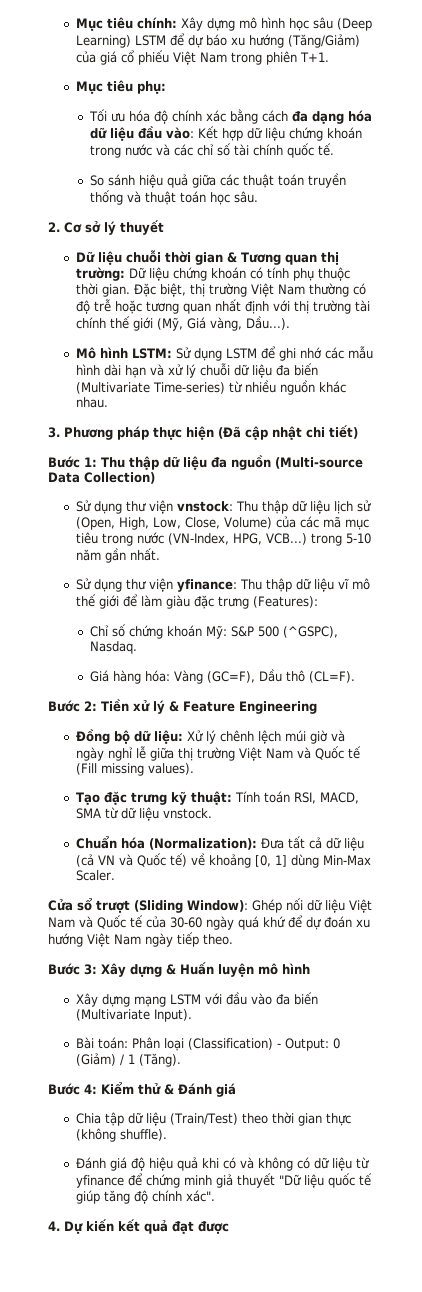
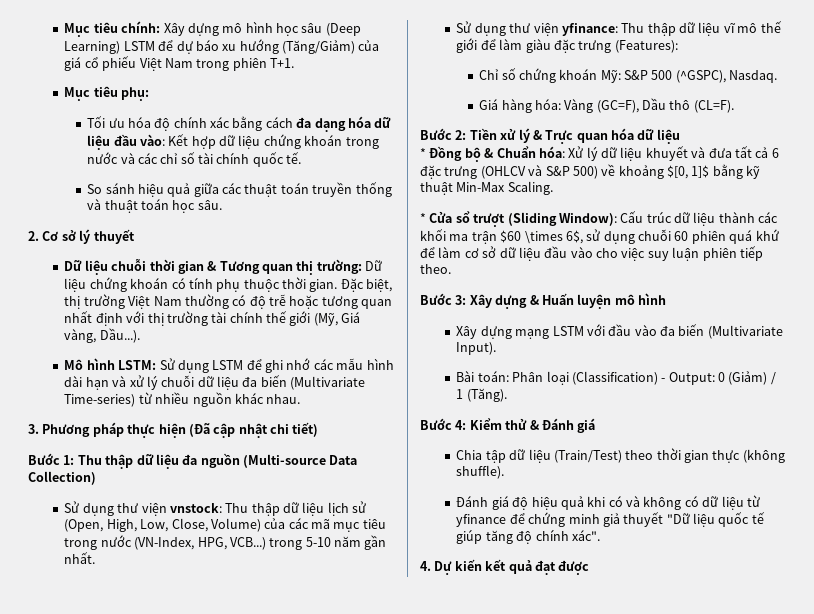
[183,701,317,714] [75,729,345,744] [75,746,361,761] [75,763,194,776] [75,791,359,805] [75,807,212,821] [75,836,364,851] [75,853,371,868] [75,870,115,881] Feature Engineering // Đồng bộ dữ liệu: Xử lý chênh lệch múi giờ và ngày nghỉ lễ giữa thị trường Việt Nam và Quốc tế (Fill missing values). // Tạo đặc trưng kỹ thuật: Tính toán RSI, MACD, SMA từ dữ liệu vnstock. // Chuẩn hóa (Normalization): Đưa tất cả dữ liệu (cả VN và Quốc tế) về khoảng [0, 1] dùng Min-Max Scaler. // -> [545,128,680,144] [420,146,779,162] [420,164,761,179] [420,181,553,195] [420,213,426,223] Trực quan hóa dữ liệu // * Đồng bộ & Chuẩn hóa: Xử lý dữ liệu khuyết và đưa tất cả 6 đặc trưng (OHLCV và S&P 500) về khoảng $[0, 1]$ bằng kỹ thuật Min-Max Scaling. // *
[252,898,372,913] [48,915,370,930] [48,933,173,947] Ghép nối dữ liệu Việt Nam và Quốc tế của 30-60 ngày quá khứ để dự đoán xu hướng Việt Nam ngày -> [620,211,779,226] [420,229,779,244] [420,246,737,261] Cấu trúc dữ liệu thành các khối ma trận $60 \times 6$, sử dụng chuỗi 60 phiên quá khứ để làm cơ sở dữ liệu đầu vào cho việc suy luận phiên

